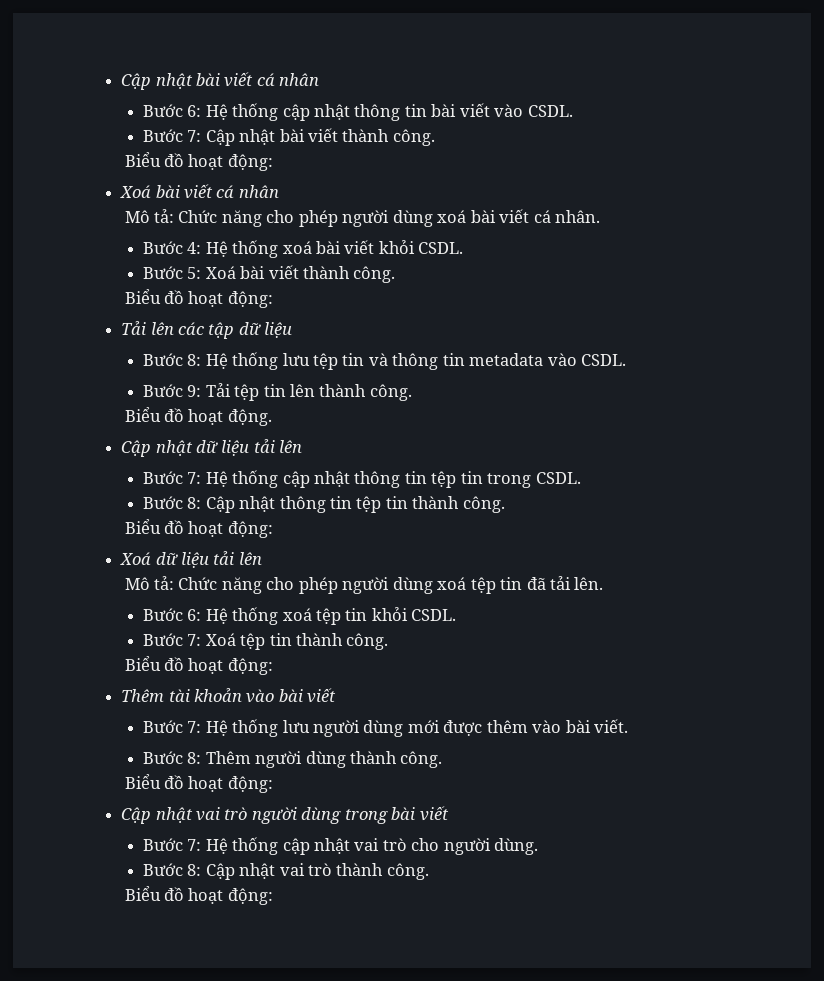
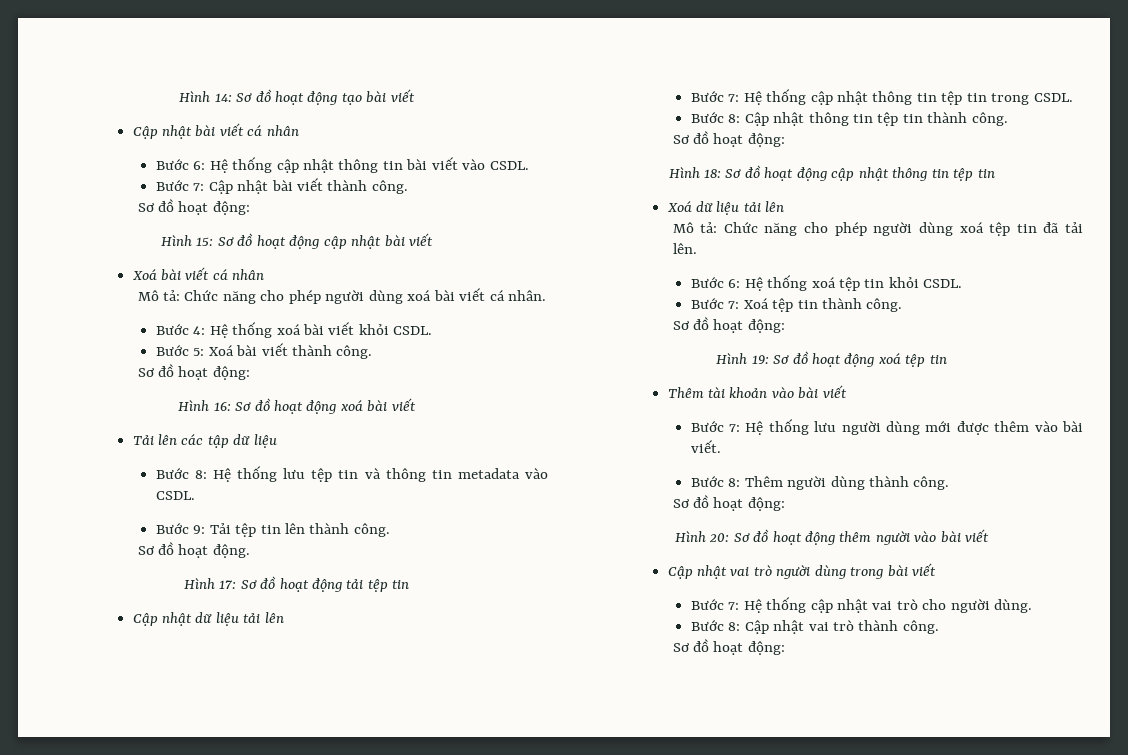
(121, 81) none -> [179,89,415,105] Hình 14: Sơ đồ hoạt động tạo bài viết //
[124,152,273,171] Biểu đồ hoạt động: -> [137,199,250,215] [160,233,434,249] Sơ đồ hoạt động: // Hình 15: Sơ đồ hoạt động cập nhật bài viết
[124,289,273,308] Biểu đồ hoạt động: -> [137,364,250,380] [178,398,416,414] Sơ đồ hoạt động: // Hình 16: Sơ đồ hoạt động xoá bài viết
[124,407,161,422] Biểu -> [137,545,154,555] Sơ
(272, 417) none -> [183,576,410,592] // Hình 17: Sơ đồ hoạt động tải tệp tin
[124,519,273,538] Biểu đồ hoạt động: -> [672,131,785,147] [668,165,995,181] Sơ đồ hoạt động: // Hình 18: Sơ đồ hoạt động cập nhật thông tin tệp tin
[124,656,273,675] Biểu đồ hoạt động: -> [672,317,785,333] [716,351,947,367] Sơ đồ hoạt động: // Hình 19: Sơ đồ hoạt động xoá tệp tin
[124,774,273,793] Biểu đồ hoạt động: -> [672,495,785,511] [674,529,990,545] Sơ đồ hoạt động: // Hình 20: Sơ đồ hoạt động thêm người vào bài viết
[124,886,161,901] Biểu -> [672,642,689,652] Sơ

